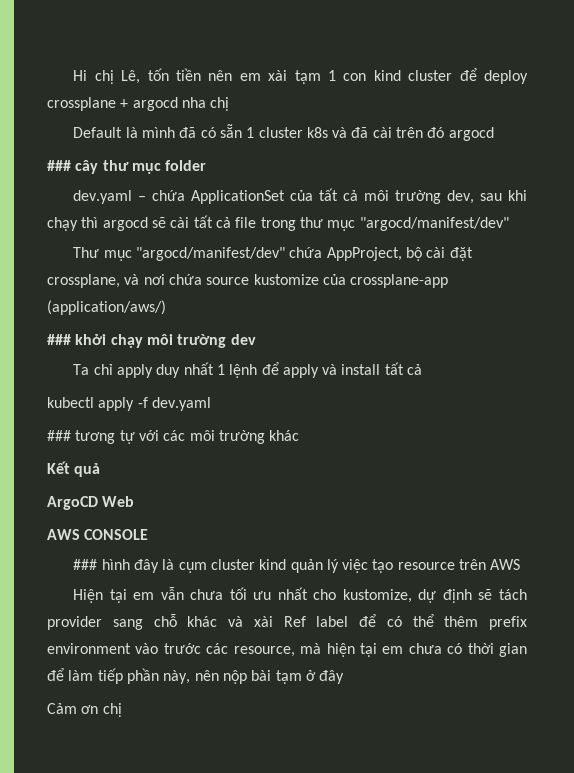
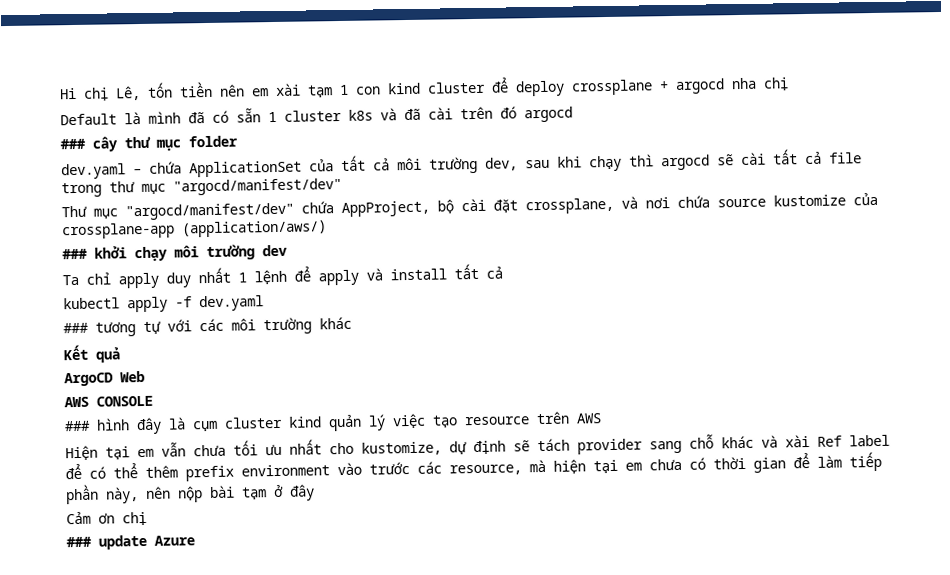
(122, 710) none -> [66,534,195,550] // ### update Azure

